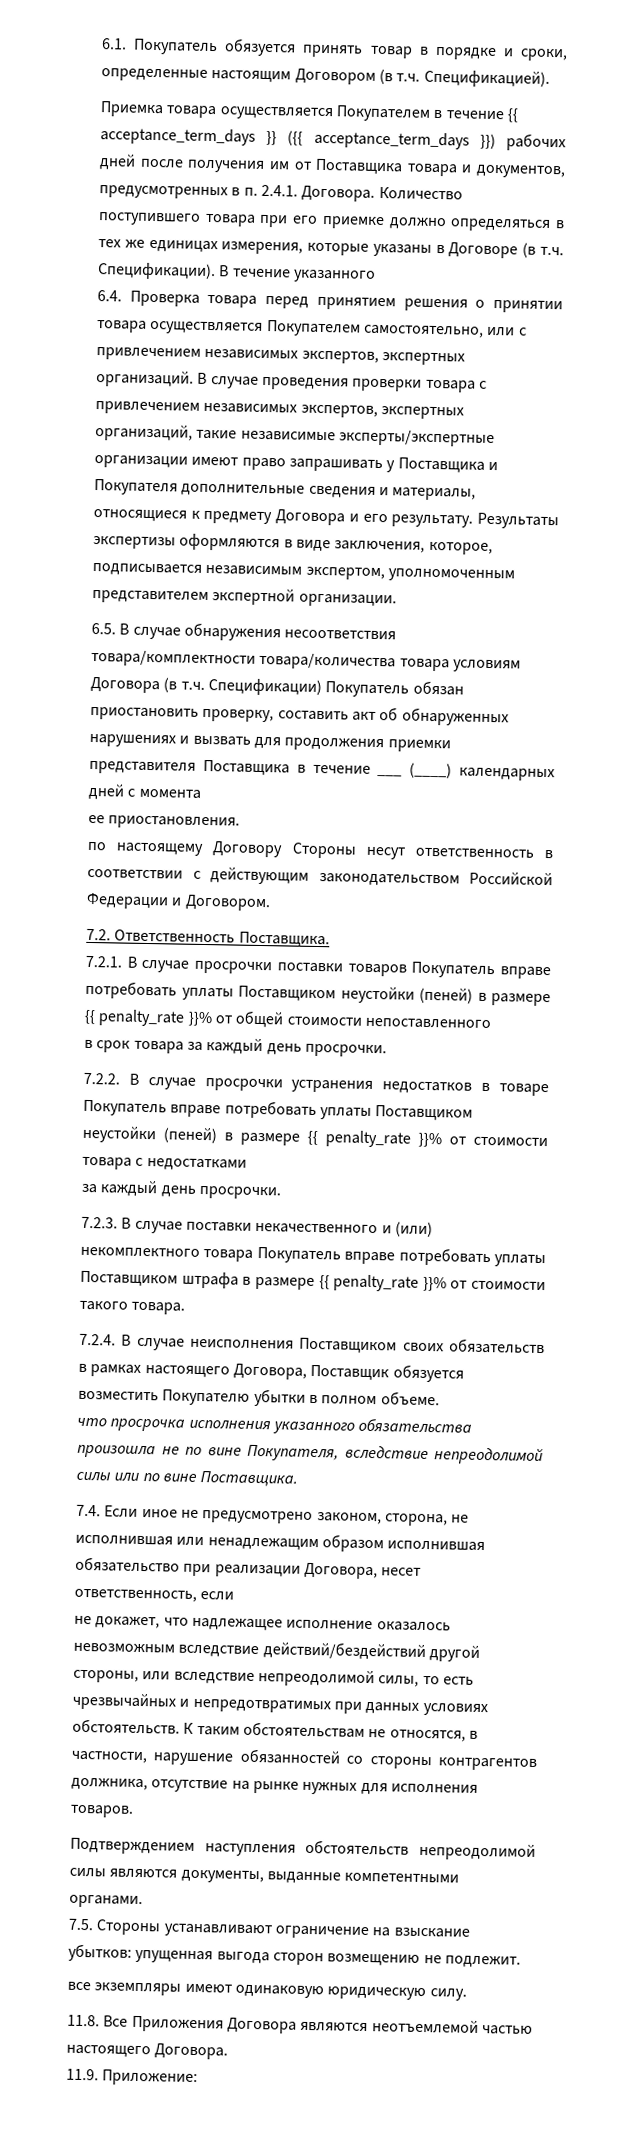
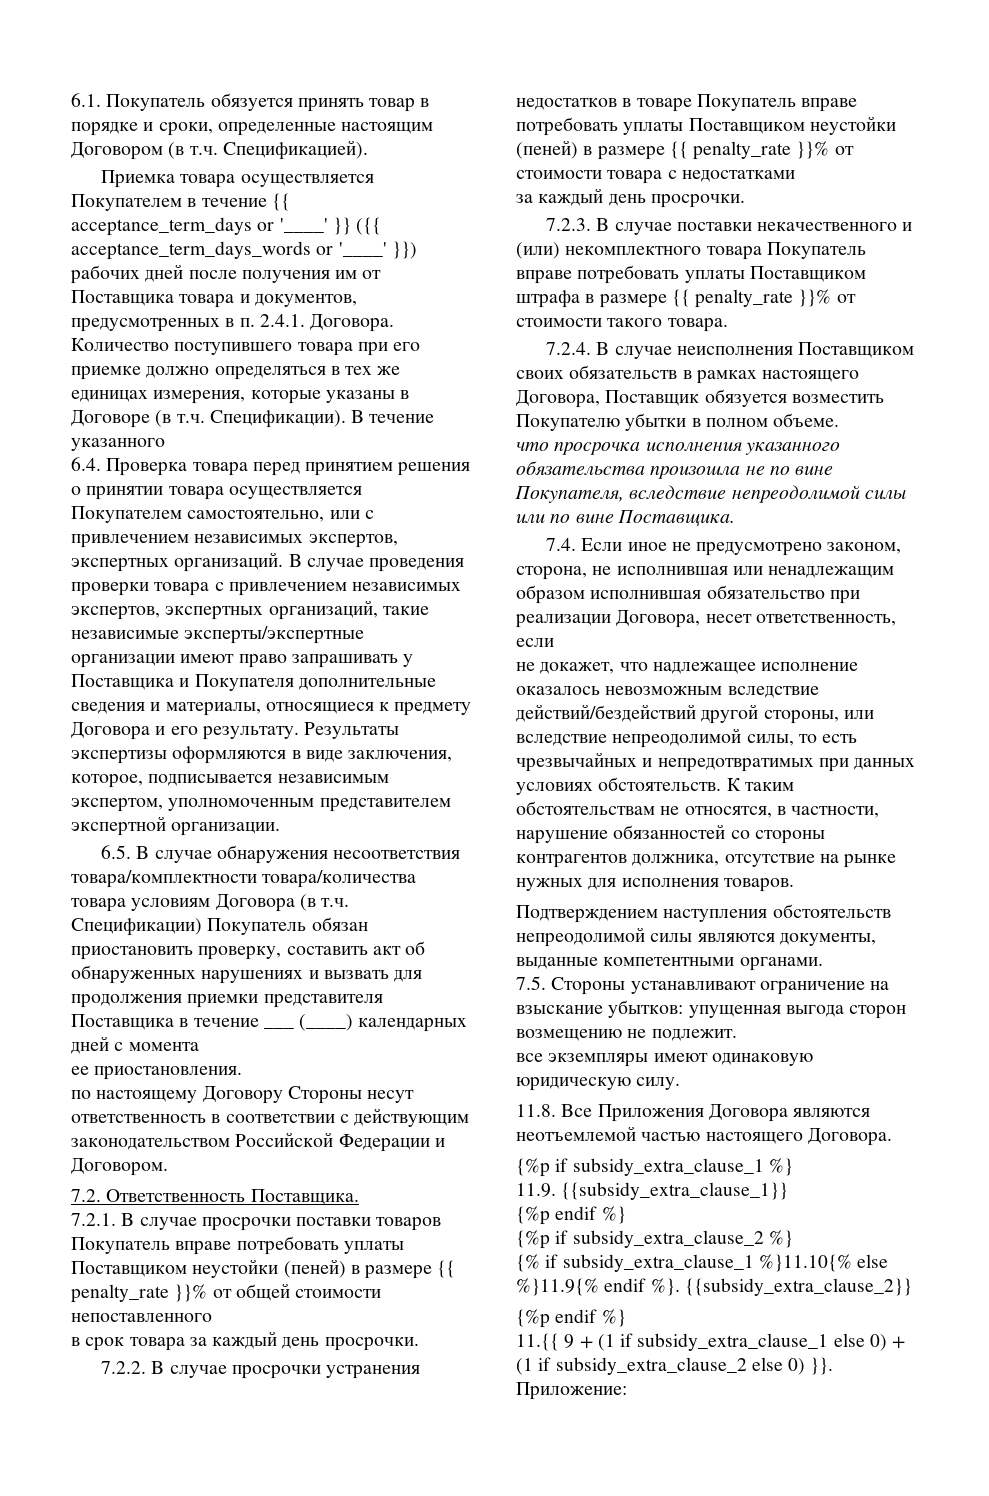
[266,130,470,150] }} ({{ acceptance_term_days -> [257,217,382,235] [71,241,387,260] or '____' }} ({{ acceptance_term_days_words or '____'
[66,2068,99,2081] 11.9. -> [516,1158,793,1177] [516,1182,789,1200] [516,1206,626,1225] [516,1230,793,1249] [516,1254,889,1272] [516,1278,912,1296] [516,1309,626,1328] [516,1333,906,1351] [516,1357,834,1375] {%p if subsidy_extra_clause_1 %} // 11.9. {{subsidy_extra_clause_1}} // {%p endif %} // {%p if subsidy_extra_clause_2 %} // {% if subsidy_extra_clause_1 %}11.10{% else %}11.9{% endif %}. {{subsidy_extra_clause_2}} // {%p endif %} // 11.{{ 9 + (1 if subsidy_extra_clause_1 else 0) + (1 if subsidy_extra_clause_2 else 0) }}.

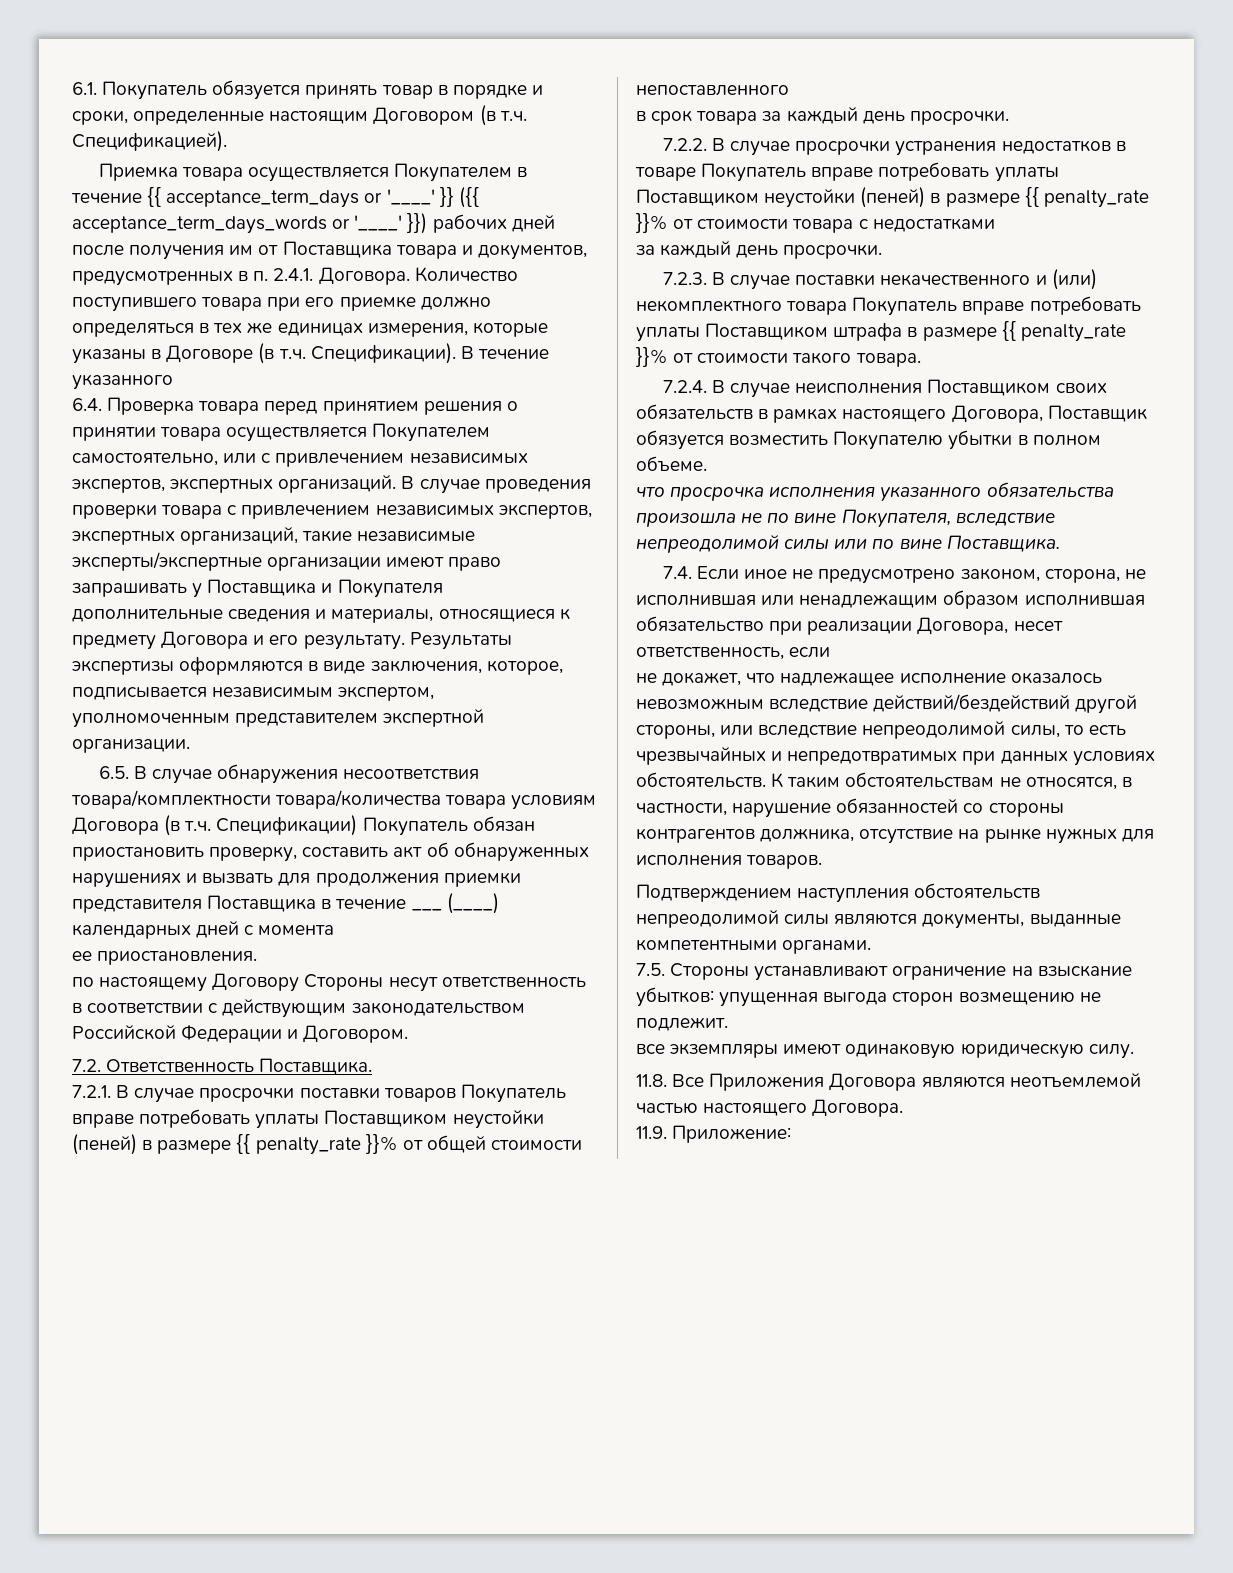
[516,1158,793,1177] [516,1182,789,1200] [516,1206,626,1225] [516,1230,793,1249] [516,1254,889,1272] [516,1278,912,1296] [516,1309,626,1328] [516,1333,906,1351] [516,1357,834,1375] {%p if subsidy_extra_clause_1 %} // 11.9. {{subsidy_extra_clause_1}} // {%p endif %} // {%p if subsidy_extra_clause_2 %} // {% if subsidy_extra_clause_1 %}11.10{% else %}11.9{% endif %}. {{subsidy_extra_clause_2}} // {%p endif %} // 11.{{ 9 + (1 if subsidy_extra_clause_1 else 0) + (1 if subsidy_extra_clause_2 else 0) }}. -> [636,1126,667,1139] 11.9.

